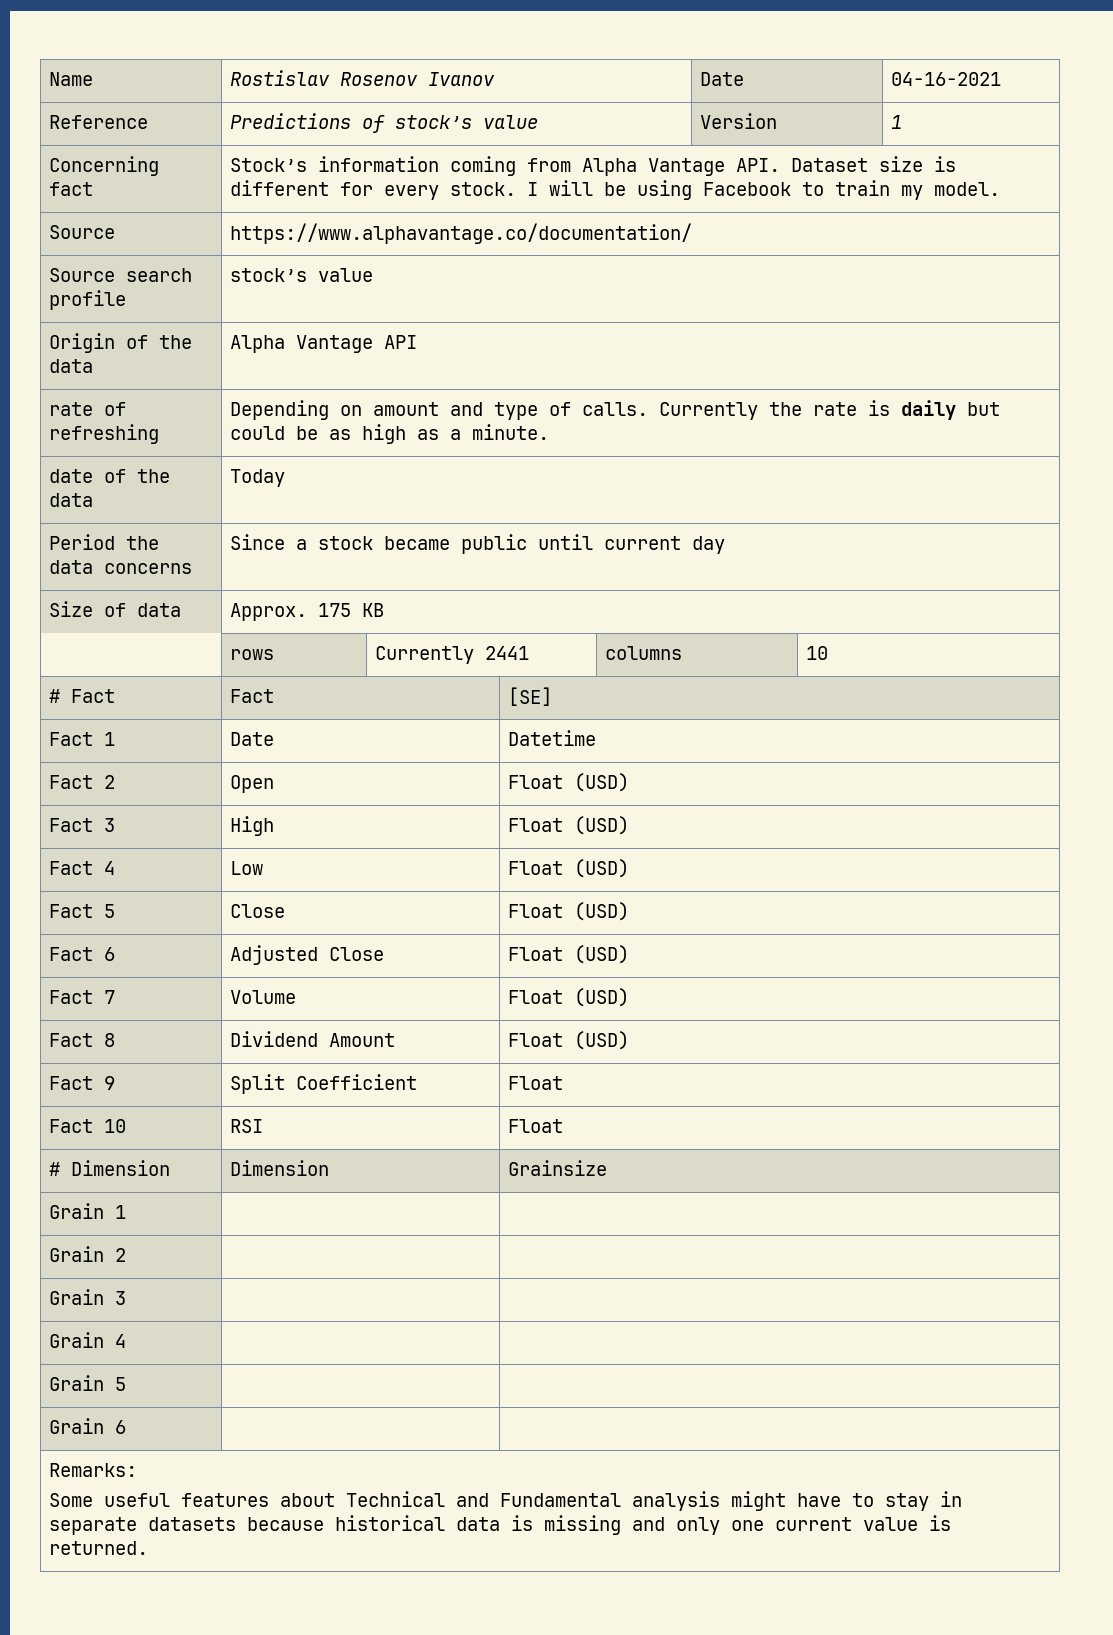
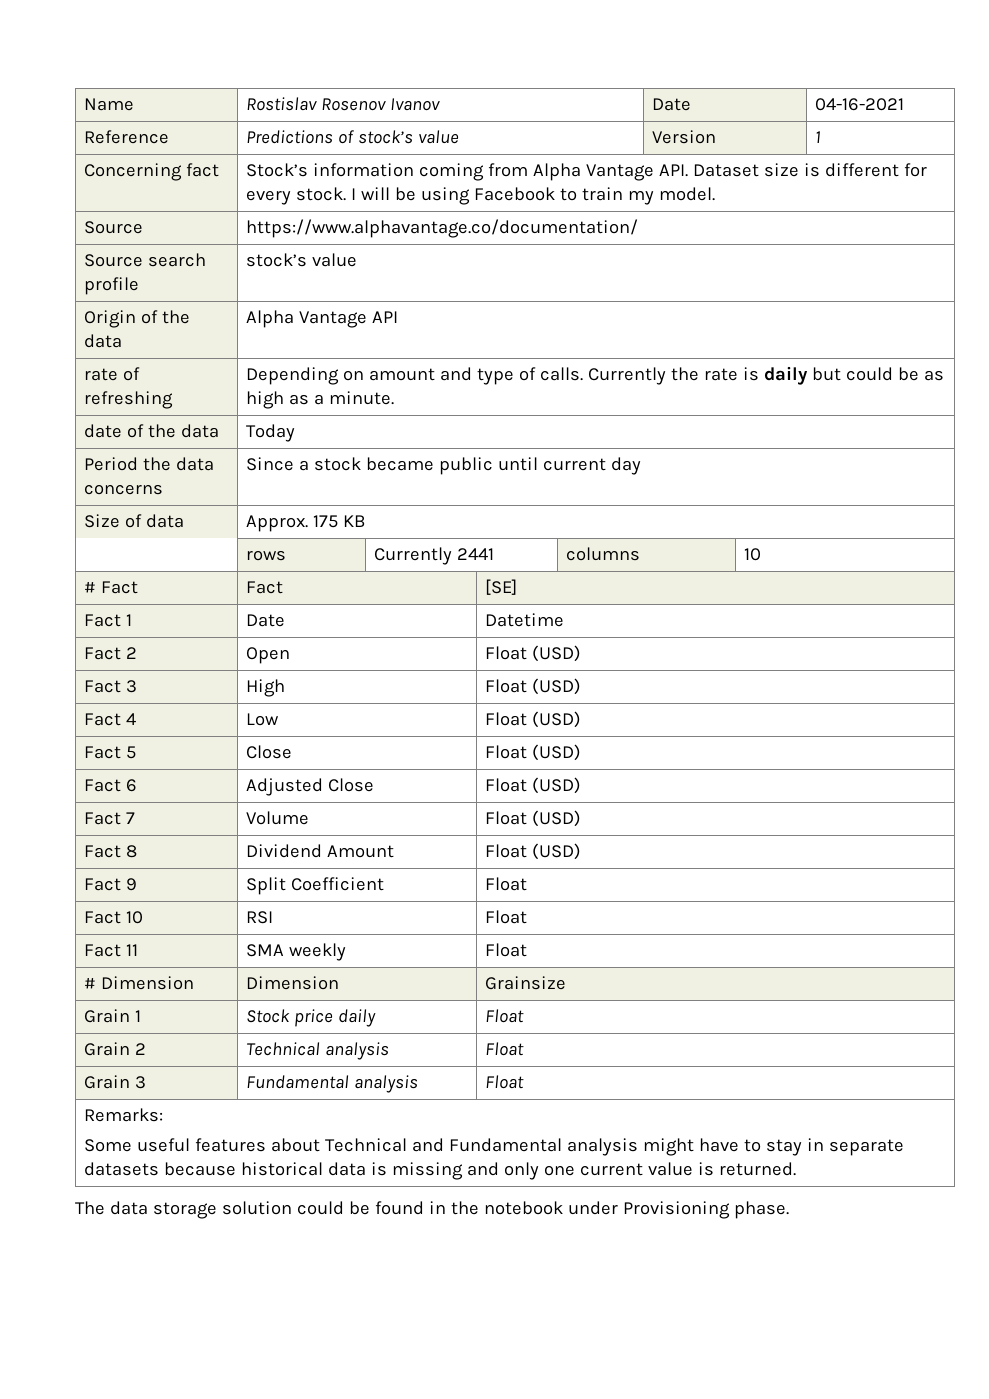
(564, 1126) none -> [84,944,139,957] [246,943,347,961] [485,943,528,957] // Fact 11 | SMA weekly | Float
(127, 1212) | -> [246,1009,377,1027] [485,1009,525,1023] Stock price daily | Float
(127, 1255) | -> [246,1042,390,1060] [485,1042,525,1056] Technical analysis | Float
[49,1332,127,1348] [49,1375,127,1391] [49,1418,127,1434] | // Grain 4 | | // Grain 5 | | // Grain 6 | | -> [246,1075,419,1093] [485,1075,525,1089] Fundamental analysis | Float
(149, 1548) none -> [75,1201,789,1219] // The data storage solution could be found in the notebook under Provisioning phase.

